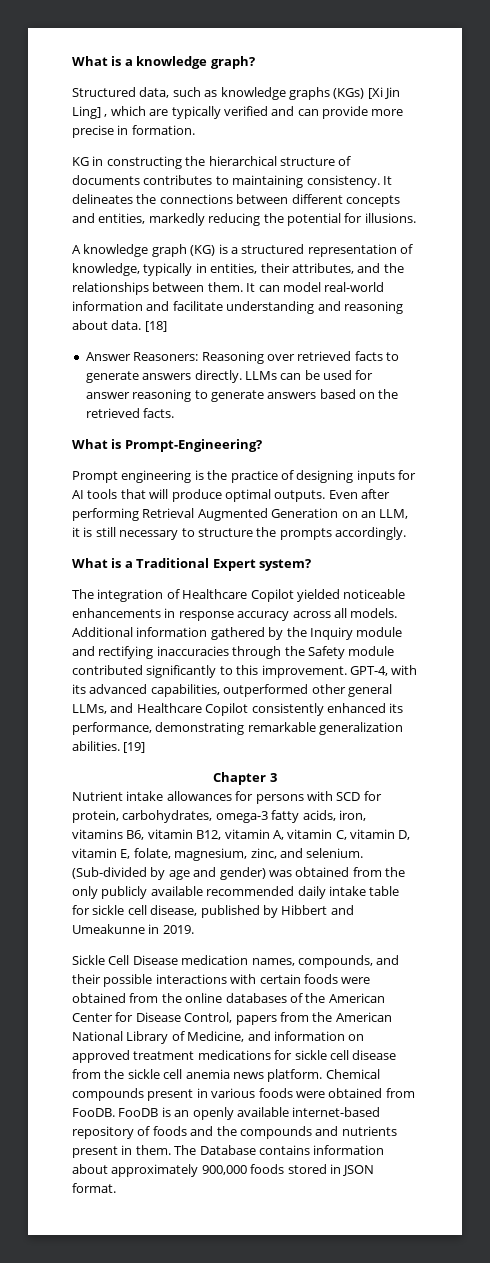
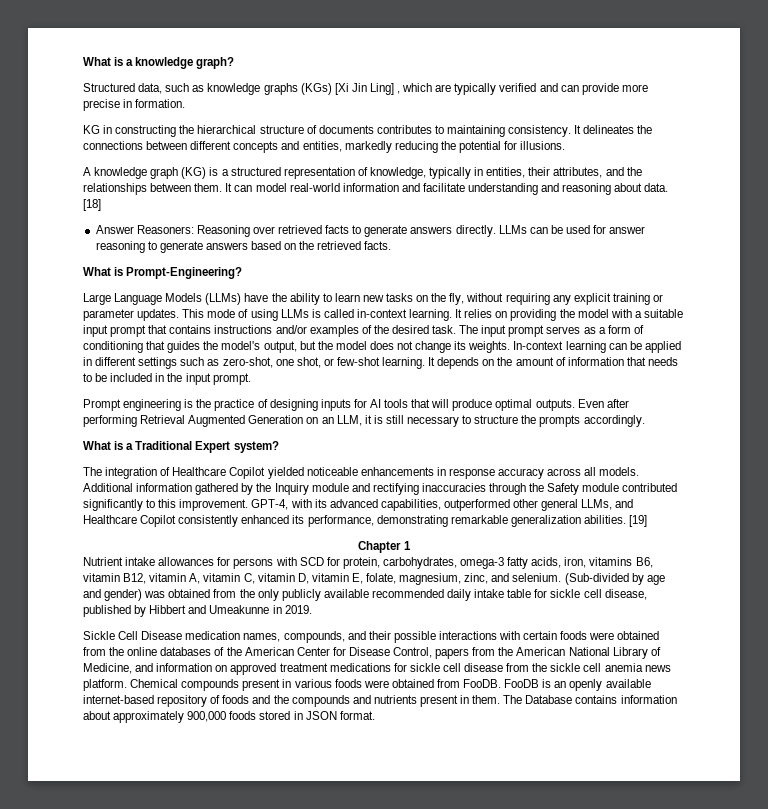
(262, 445) none -> [83,293,663,305] [83,309,683,321] [83,325,644,337] [83,341,681,353] [83,357,678,369] [83,373,251,385] // Large Language Models (LLMs) have the ability to learn new tasks on the fly, without requiring any explicit training or parameter updates. This mode of using LLMs is called in-context learning. It relies on providing the model with a suitable input prompt that contains instructions and/or examples of the desired task. The input prompt serves as a form of conditioning that guides the model's output, but the model does not change its weights. In-context learning can be applied in different settings such as zero-shot, one shot, or few-shot learning. It depends on the amount of information that needs to be included in the input prompt.
[269,773,277,782] 3 -> [403,541,411,550] 1

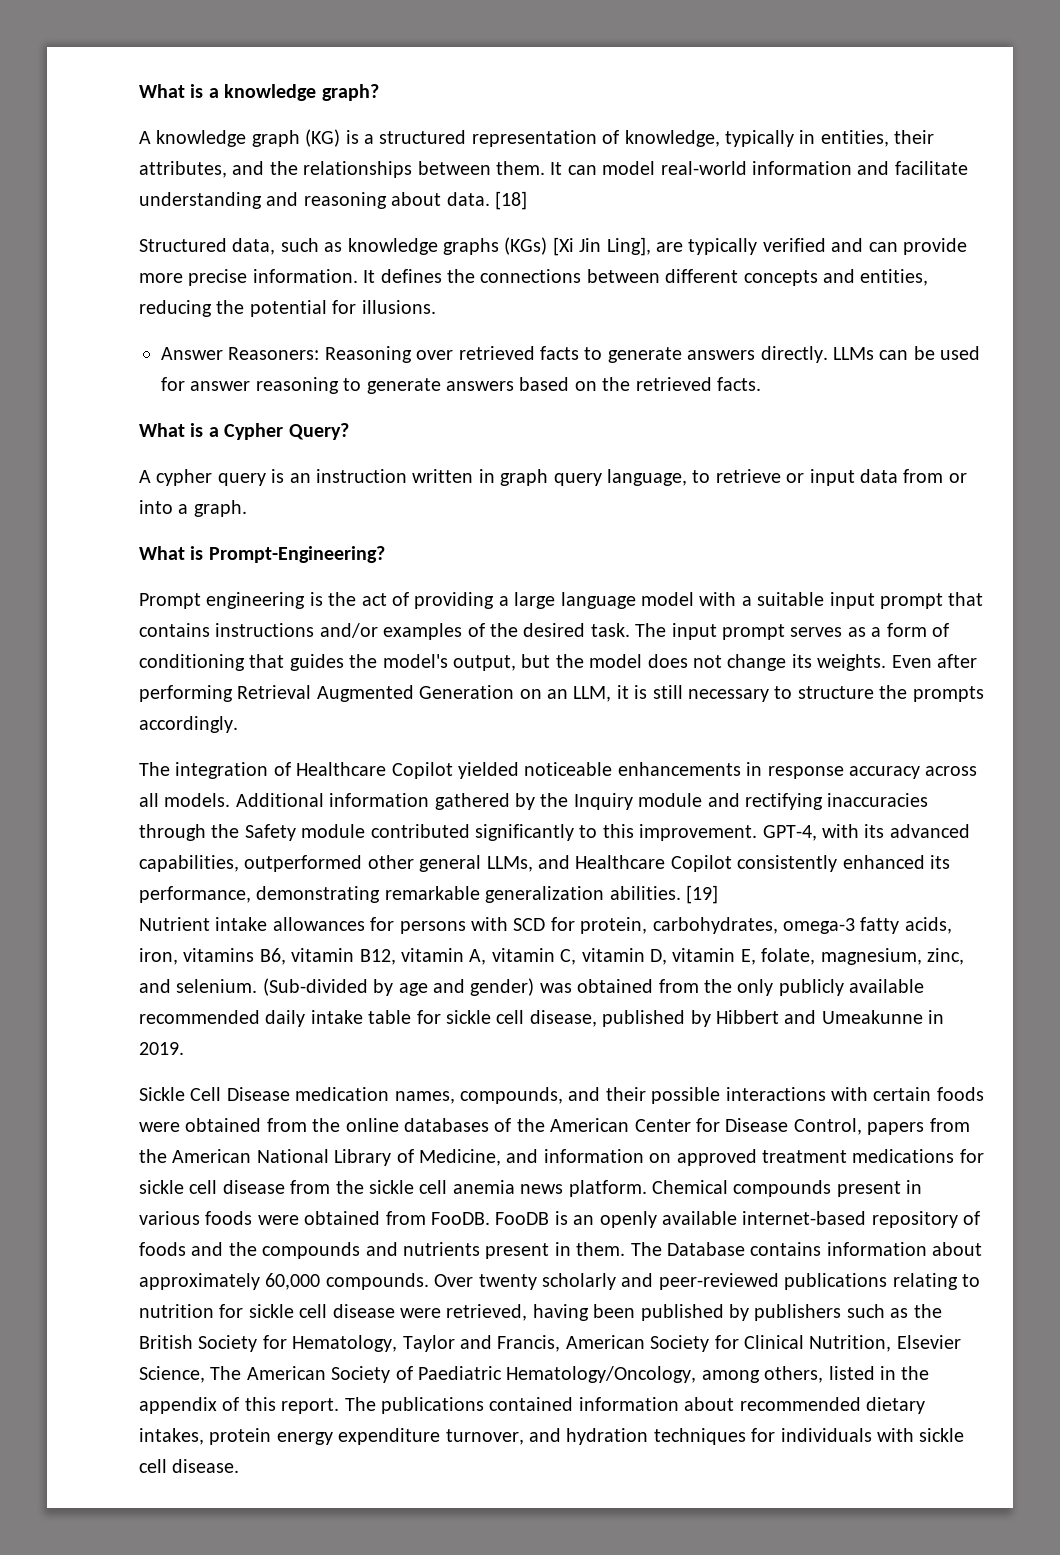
[83,83,648,95] [83,99,186,111] [83,125,653,137] [83,141,566,153] // Structured data, such as knowledge graphs (KGs) [Xi Jin Ling] , which are typically verified and can provide more precise in formation. // KG in constructing the hierarchical structure of documents contributes to maintaining consistency. It delineates the connections between different concepts and entities, markedly reducing the potential for illusions. -> (379, 92) none
(101, 205) none -> [139,237,967,256] [139,269,929,286] [139,300,436,317] // Structured data, such as knowledge graphs (KGs) [Xi Jin Ling], are typically verified and can provide more precise information. It defines the connections between different concepts and entities, reducing the potential for illusions.
[126,267,243,279] [83,293,663,305] [83,309,575,321] Prompt-Engineering? // Large Language Models (LLMs) have the ability to learn new tasks on the fly, without requiring any explicit training or parameter updates. This mode of using LLMs is called in-context learning. It relies on providing the -> [208,423,349,440] [139,469,967,486] [139,500,247,517] [139,546,385,563] [139,592,636,609] a Cypher Query? // A cypher query is an instruction written in graph query language, to retrieve or input data from or into a graph. // What is Prompt-Engineering? // Prompt engineering is the act of providing a large language
[513,341,681,353] [83,357,678,369] [83,373,251,385] [83,399,575,411] In-context learning can be applied in different settings such as zero-shot, one shot, or few-shot learning. It depends on the amount of information that needs to be included in the input prompt. // Prompt engineering is the practice of designing inputs for AI tools that will produce optimal outputs. -> (887, 662) none
[83,441,279,453] // What is a Traditional Expert system? -> (238, 724) none
[358,541,411,553] // Chapter 1 -> (718, 894) none
[187,711,375,722] 900,000 foods stored in JSON format. -> [265,1273,980,1290] [139,1304,942,1321] [139,1335,961,1352] [139,1366,930,1383] [139,1397,925,1414] [139,1428,965,1445] [139,1459,240,1473] 60,000 compounds. Over twenty scholarly and peer-reviewed publications relating to nutrition for sickle cell disease were retrieved, having been published by publishers such as the British Society for Hematology, Taylor and Francis, American Society for Clinical Nutrition, Elsevier Science, The American Society of Paediatric Hematology/Oncology, among others, listed in the appendix of this report. The publications contained information about recommended dietary intakes, protein energy expenditure turnover, and hydration techniques for individuals with sickle cell disease.

